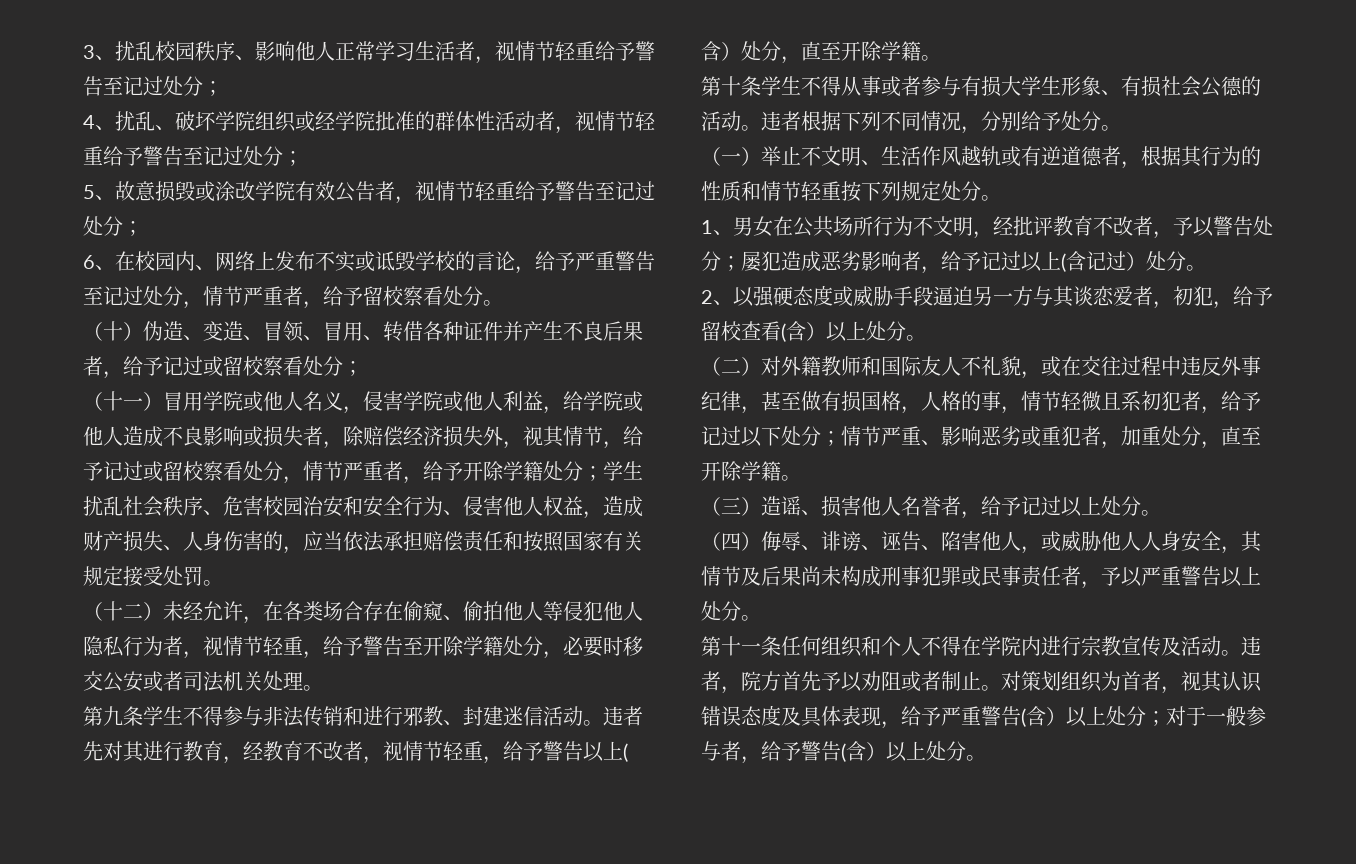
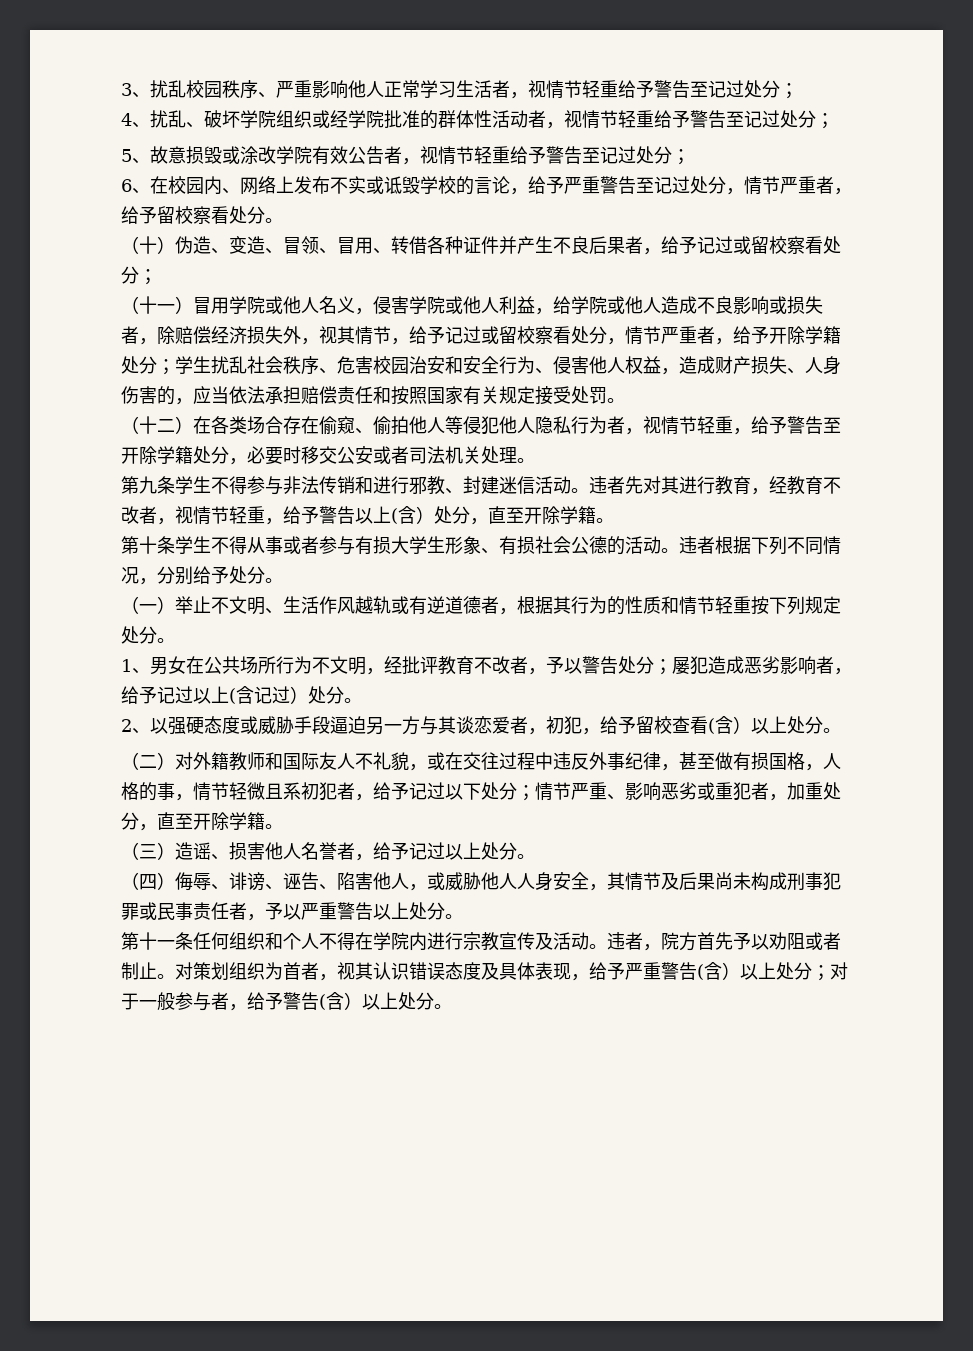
(255, 57) none -> [276,80,312,98] 严重
[163,601,263,624] 未经允许， -> (193, 425) none

